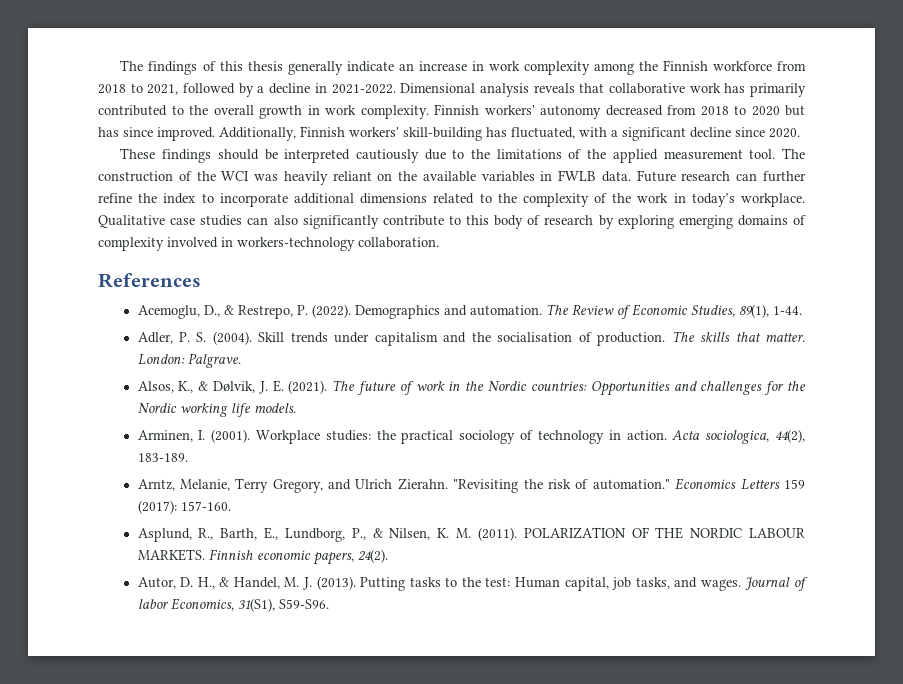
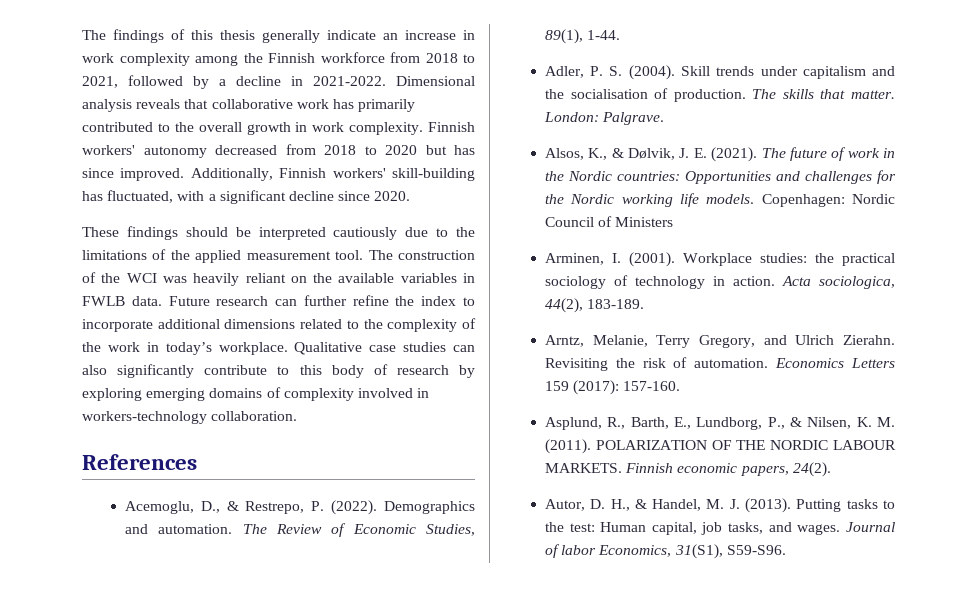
(296, 408) none -> [761,194,895,207] [544,216,674,227] Copenhagen: Nordic Council of Ministers
[453,479,519,493] "Revisiting -> [544,358,608,371] Revisiting
[592,479,670,490] automation." -> [694,358,769,368] automation.

